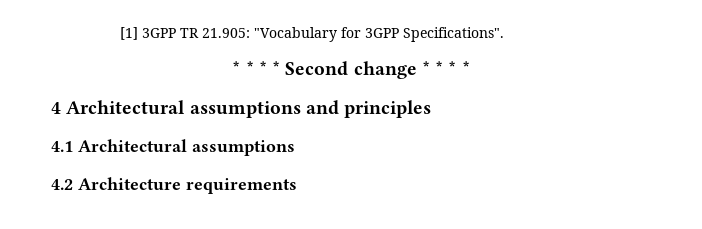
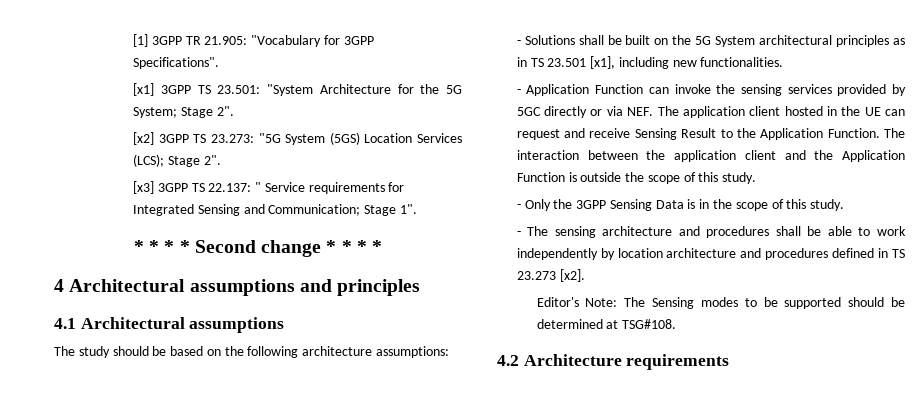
(505, 34) none -> [133,83,462,96] [133,106,234,118] [133,132,462,145] [133,154,221,167] [133,181,405,194] [133,204,417,216] // [x1] 3GPP TS 23.501: "System Architecture for the 5G System; Stage 2". // [x2] 3GPP TS 23.273: "5G System (5GS) Location Services (LCS); Stage 2". // [x3] 3GPP TS 22.137: " Service requirements for Integrated Sensing and Communication; Stage 1".
(295, 148) none -> [54,346,450,358] [516,35,905,47] [516,56,784,69] [516,84,906,96] [516,106,905,118] [516,128,905,140] [516,150,905,162] [516,172,757,184] [516,199,845,211] [516,226,906,238] [516,248,905,260] [516,269,585,282] [536,297,905,309] [536,319,677,329] // The study should be based on the following architecture assumptions: // - Solutions shall be built on the 5G System architectural principles as in TS 23.501 [x1], including new functionalities. // - Application Function can invoke the sensing services provided by 5GC directly or via NEF. The application client hosted in the UE can request and receive Sensing Result to the Application Function. The interaction between the application client and the Application Function is outside the scope of this study. // - Only the 3GPP Sensing Data is in the scope of this study. // - The sensing architecture and procedures shall be able to work independently by location architecture and procedures defined in TS 23.273 [x2]. // Editor's Note: The Sensing modes to be supported should be determined at TSG#108.

